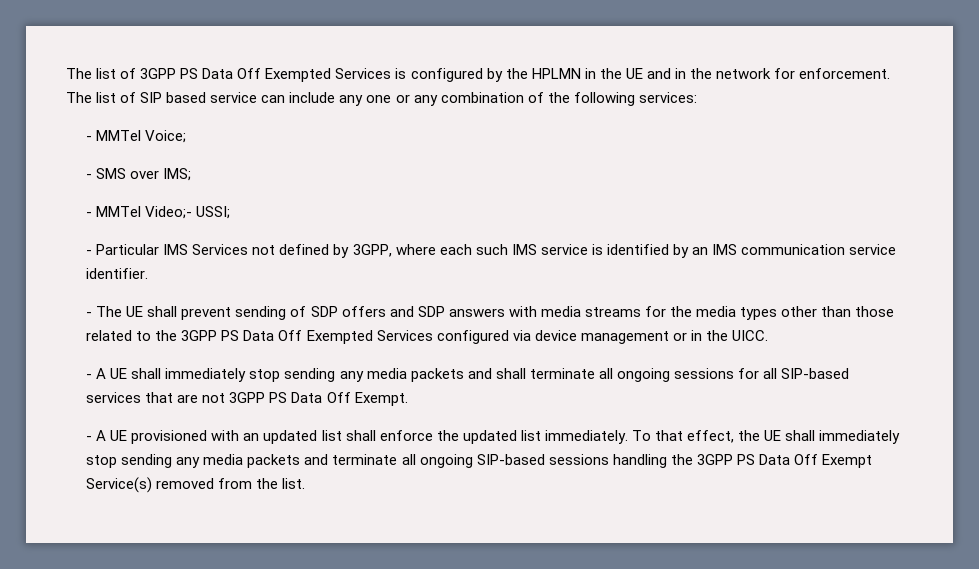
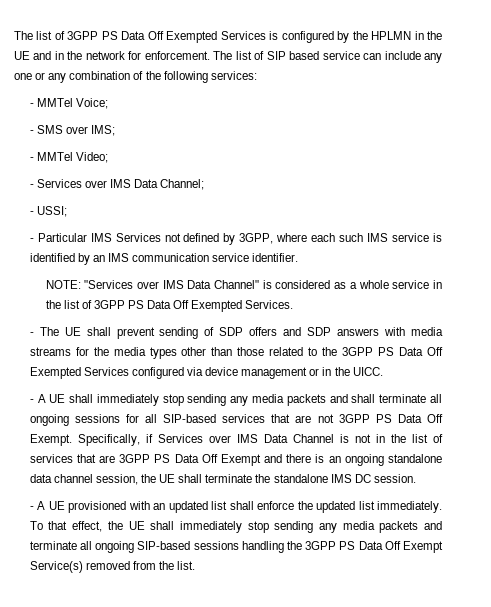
[145,206,193,219] Video;- -> [75,152,108,163] [29,179,205,190] [29,211,34,215] Video; // - Services over IMS Data Channel; // -
(149, 273) none -> [45,280,443,289] [45,300,294,312] // NOTE: "Services over IMS Data Channel" is considered as a whole service in the list of 3GPP PS Data Off Exempted Services.
(408, 399) none -> [77,434,443,446] [29,454,442,466] [29,474,416,485] Specifically, if Services over IMS Data Channel is not in the list of services that are 3GPP PS Data Off Exempt and there is an ongoing standalone data channel session, the UE shall terminate the standalone IMS DC session.

